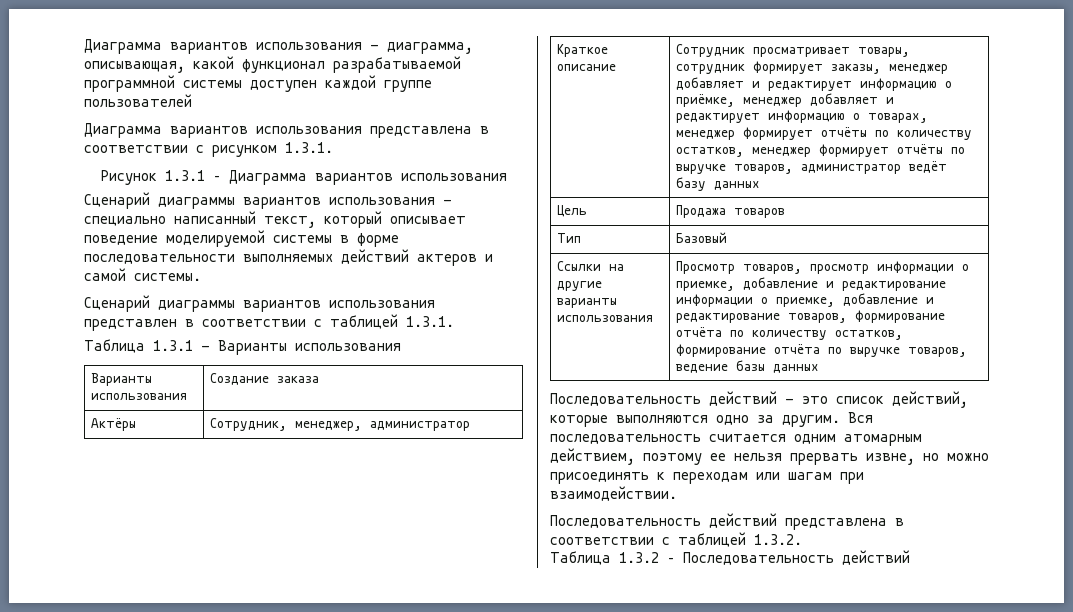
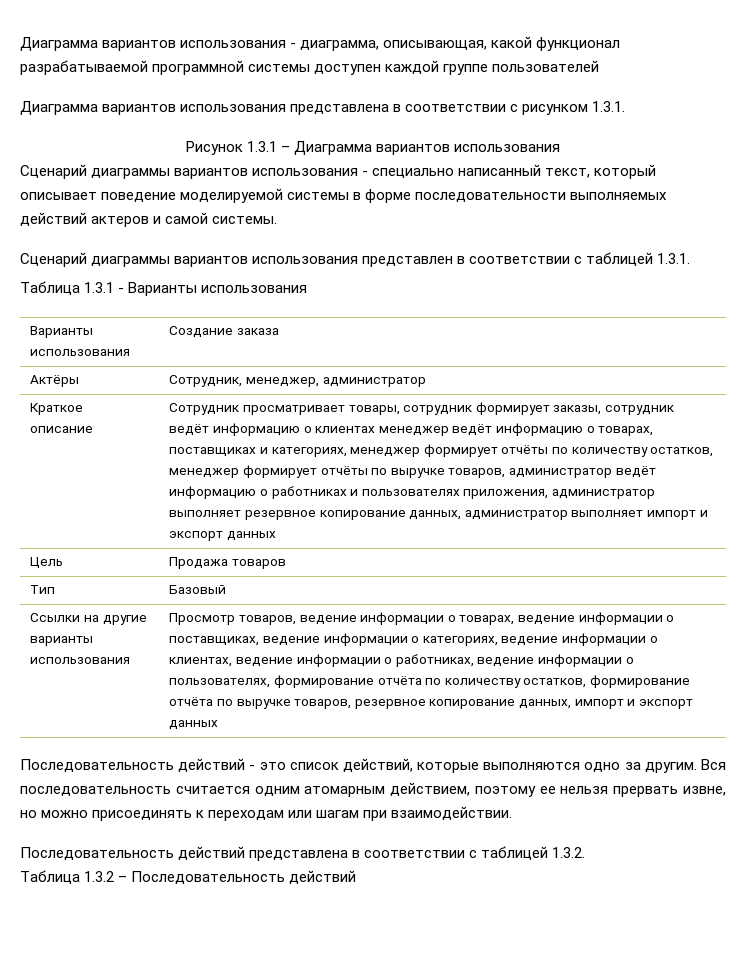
[888,64,948,74] [675,77,952,91] [675,93,894,107] [675,110,928,123] менеджер добавляет и редактирует информацию о приёмке, менеджер добавляет и редактирует информацию о товарах, -> [605,405,675,415] [169,423,654,436] [169,447,347,457] сотрудник ведёт информацию о клиентах менеджер ведёт информацию о товарах, поставщиках и категориях,
[675,177,706,191] базу -> [169,486,656,499] [169,510,708,520] [169,531,224,541] информацию о работниках и пользователях приложения, администратор выполняет резервное копирование данных, администратор выполняет импорт и экспорт
[809,261,969,274] [675,277,946,291] [675,293,934,307] [675,313,847,323] просмотр информации о приемке, добавление и редактирование информации о приемке, добавление и редактирование товаров, -> [299,612,675,625] [169,633,658,646] [169,654,634,667] [169,678,271,688] ведение информации о товарах, ведение информации о поставщиках, ведение информации о категориях, ведение информации о клиентах, ведение информации о работниках, ведение информации о пользователях,
[675,360,765,373] ведение базы -> [354,699,694,709] резервное копирование данных, импорт и экспорт

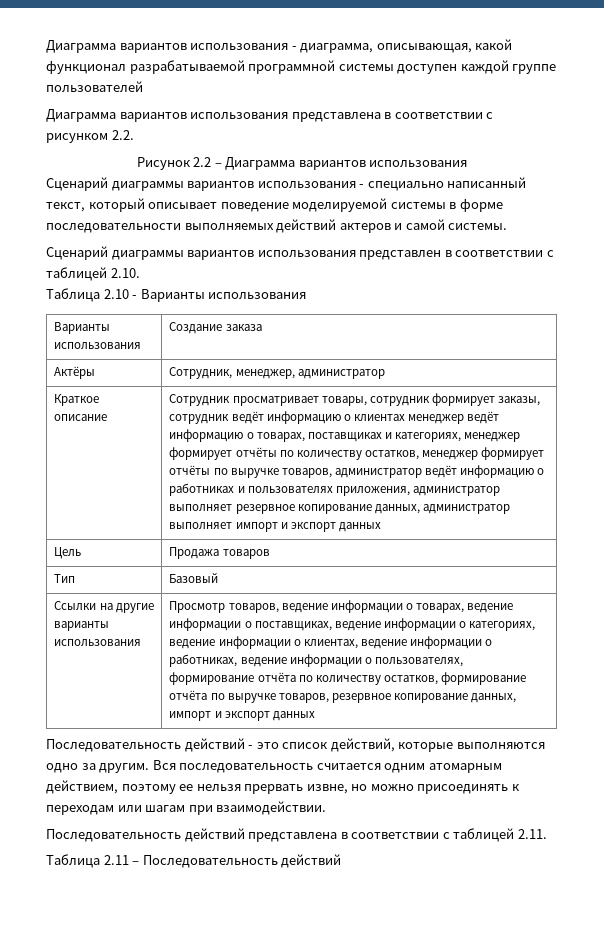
[592,101,626,112] 1.3.1. -> [111,130,134,140] 2.2.
[246,141,277,152] 1.3.1 -> [193,157,212,167] 2.2
[657,253,691,264] [20,281,115,295] 1.3.1. // Таблица 1.3.1 -> [110,268,140,278] [46,288,129,302] 2.10. // Таблица 2.10
[552,847,586,858] [20,870,115,884] 1.3.2. // Таблица 1.3.2 -> [517,829,547,839] [46,854,129,868] 2.11. // Таблица 2.11

